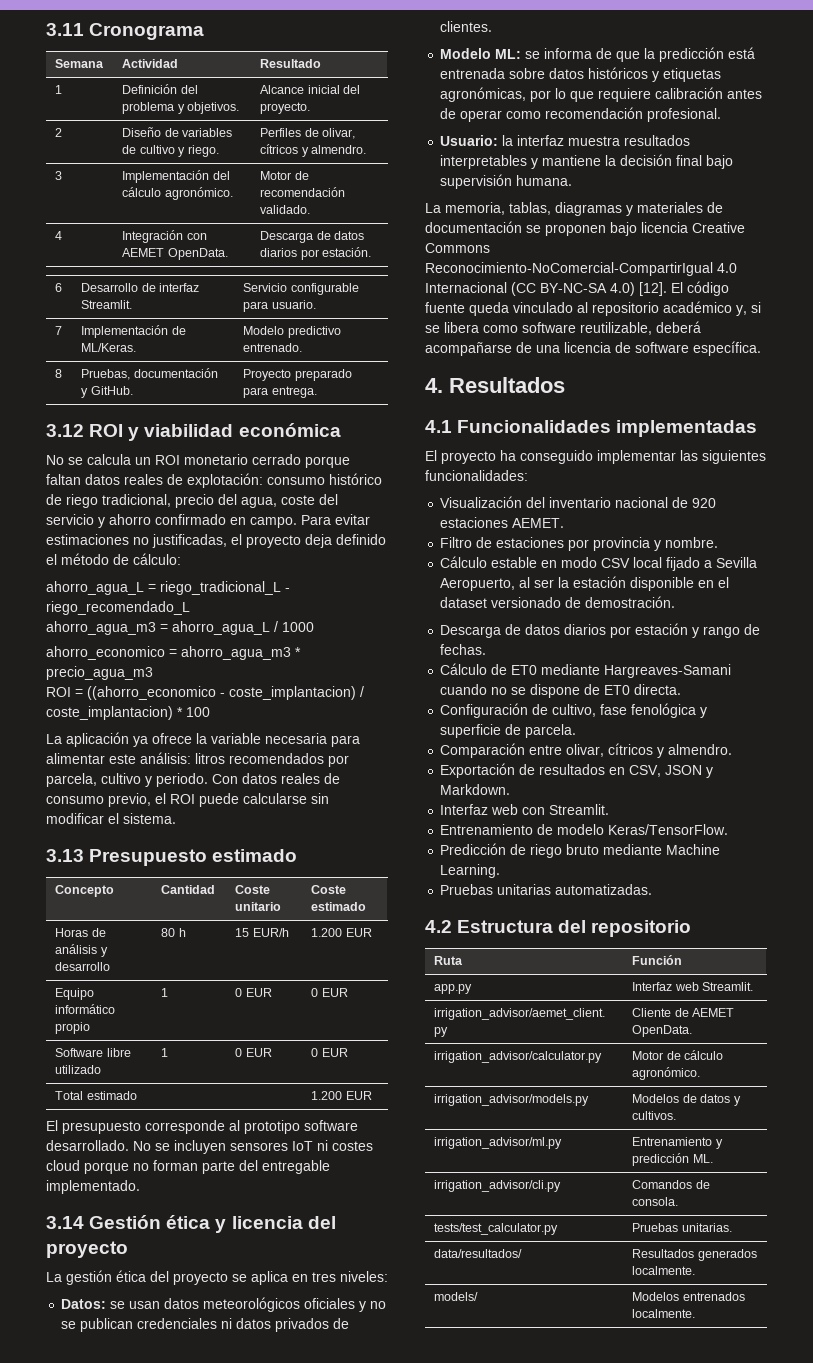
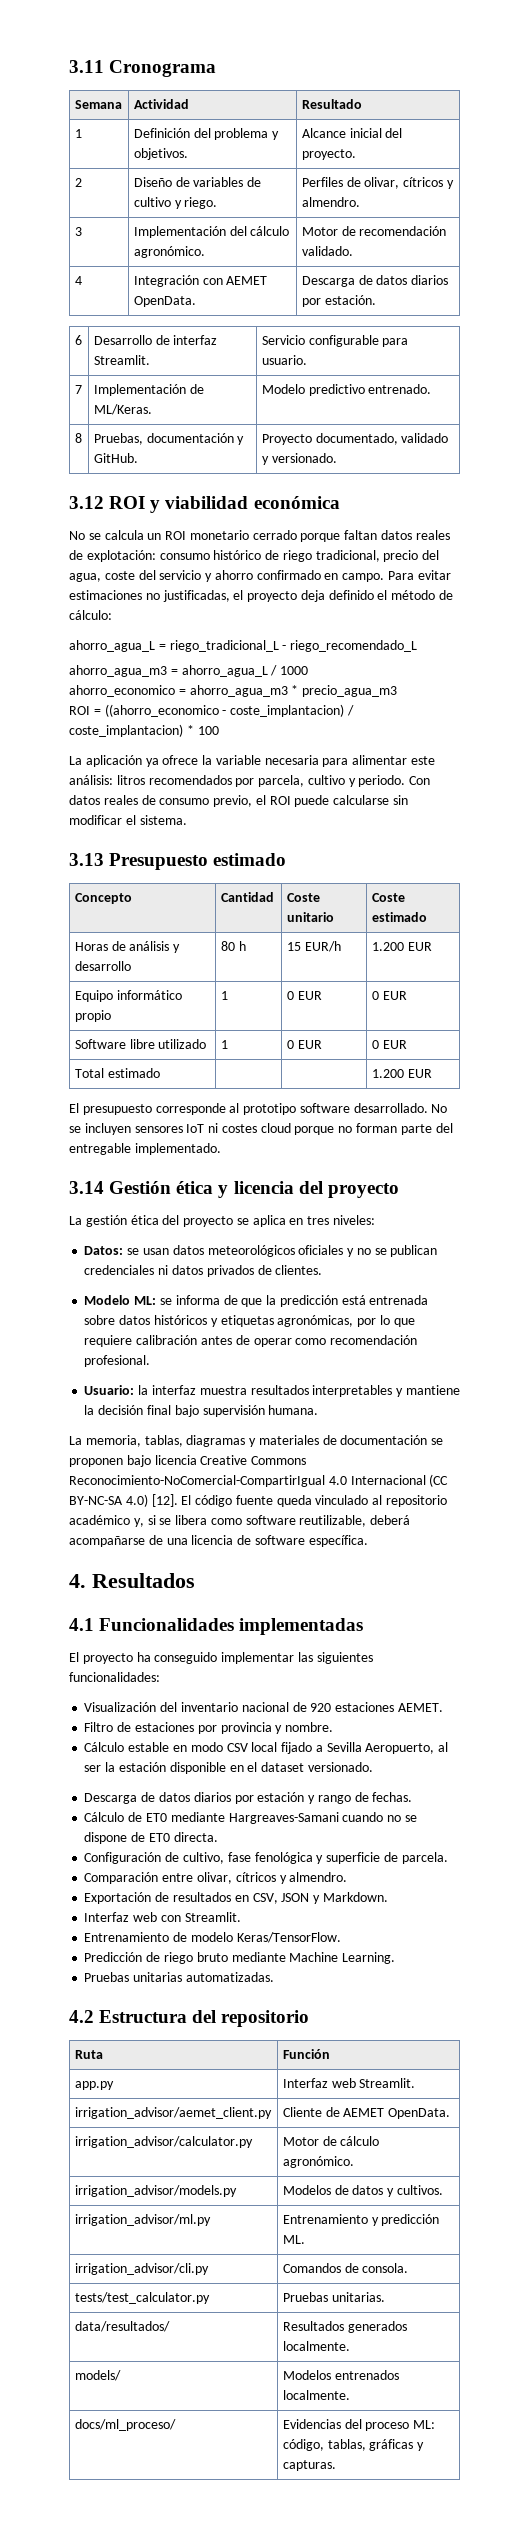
[294,369,352,381] [243,386,317,398] preparado para entrega. -> [315,433,449,445] [261,453,337,465] documentado, validado y versionado.
[491,596,676,608] versionado de demostración. -> [307,1762,373,1772] versionado.
(696, 1313) none -> [74,2419,176,2431] [282,2419,436,2431] [282,2439,425,2451] [282,2460,336,2471] // docs/ml_proceso/ | Evidencias del proceso ML: código, tablas, gráficas y capturas.

